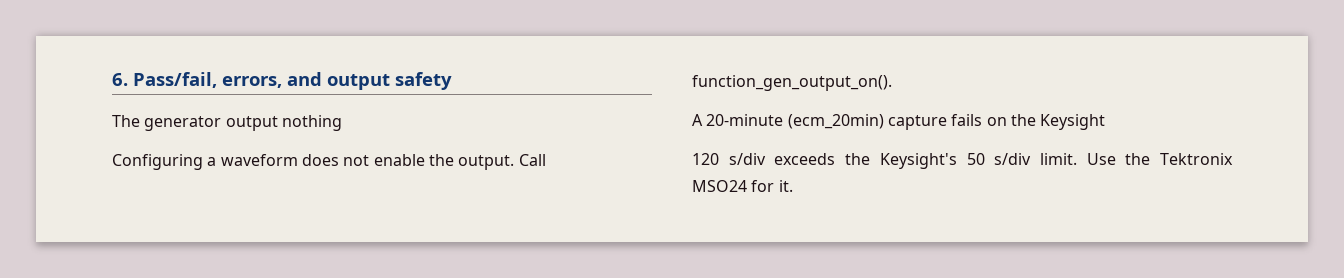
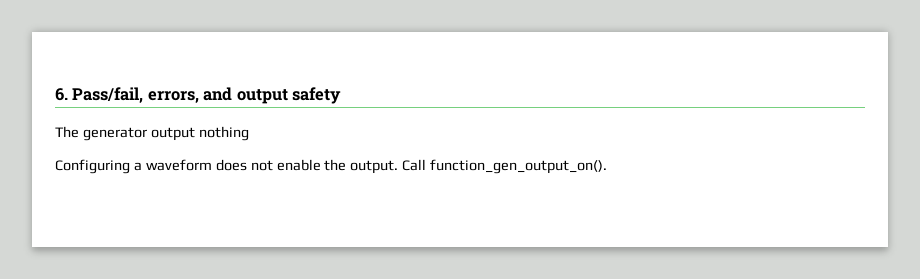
[692,114,1106,130] [692,153,1233,169] [692,180,793,192] // A 20-minute (ecm_20min) capture fails on the Keysight // 120 s/div exceeds the Keysight's 50 s/div limit. Use the Tektronix MSO24 for it. -> (608, 166) none

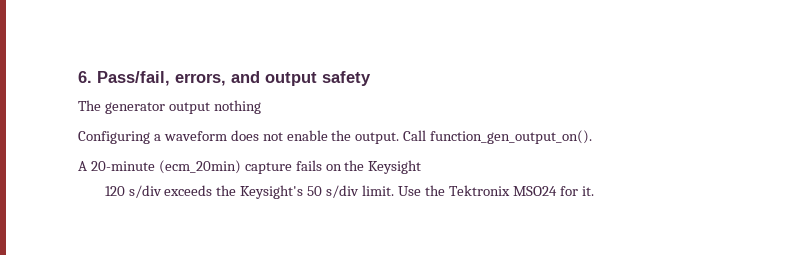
(608, 166) none -> [78,160,422,174] [104,185,594,199] // A 20-minute (ecm_20min) capture fails on the Keysight // 120 s/div exceeds the Keysight's 50 s/div limit. Use the Tektronix MSO24 for it.

